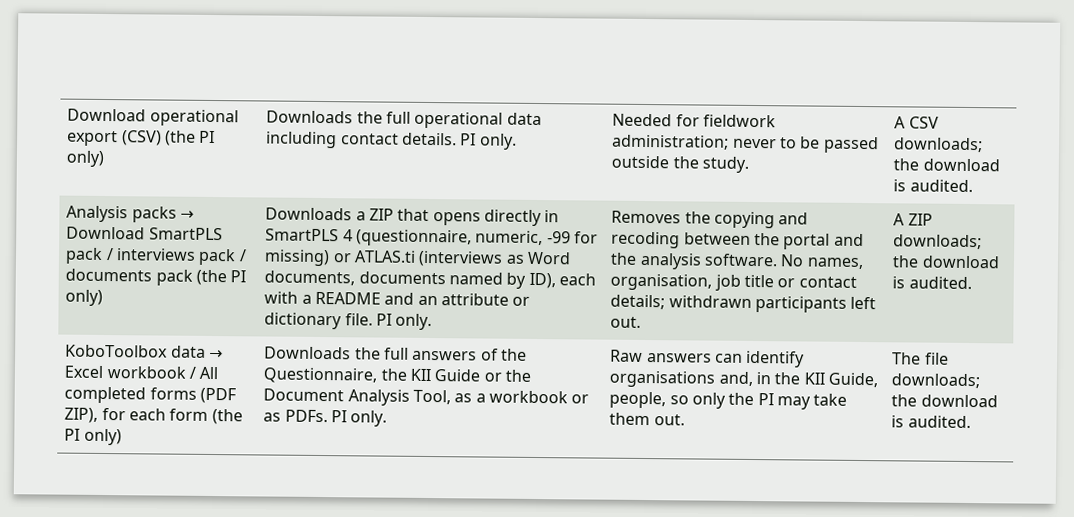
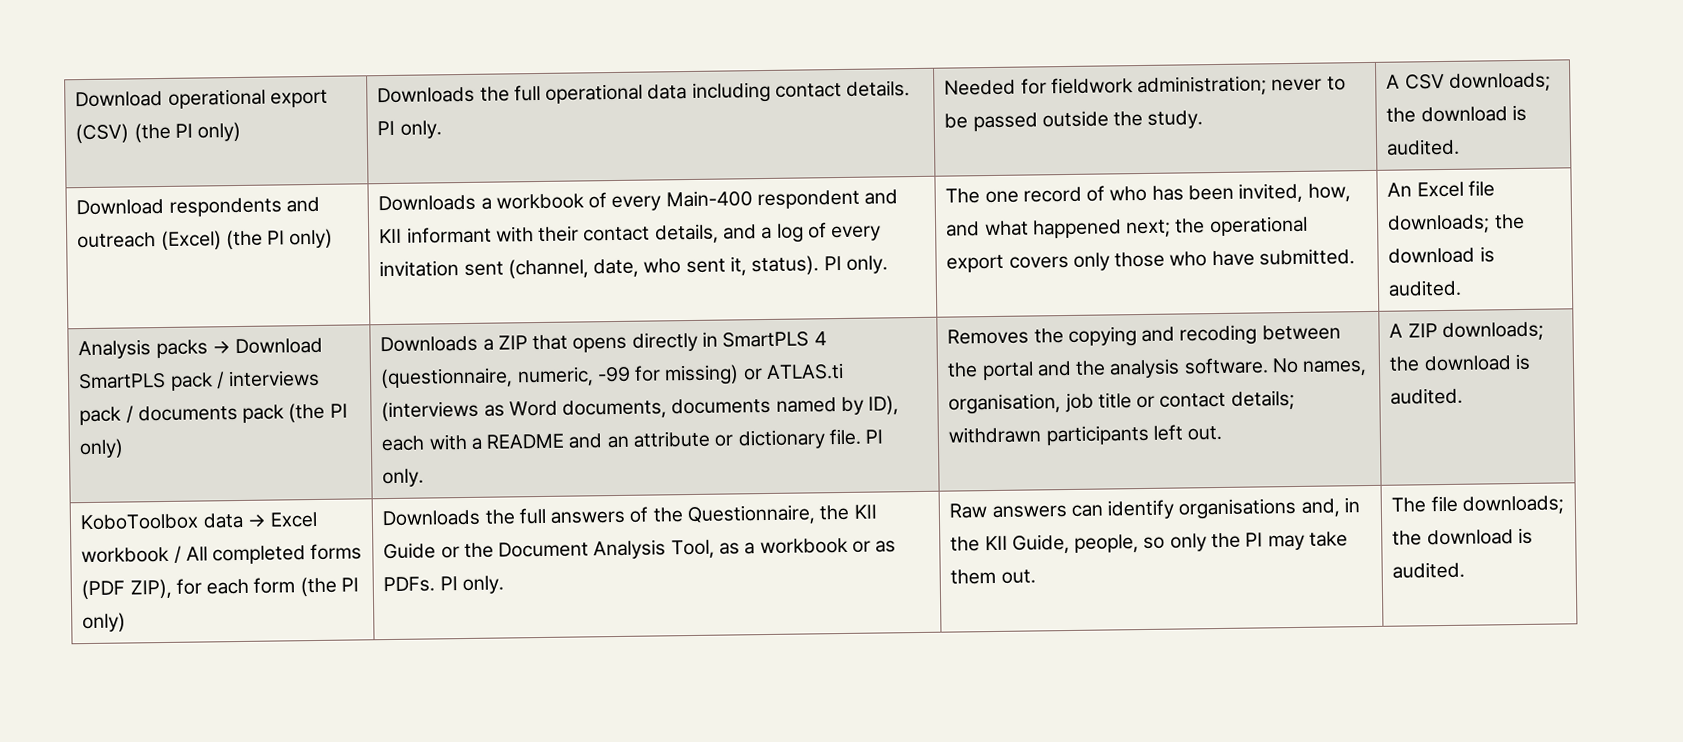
(973, 186) none -> [76,196,320,217] [77,228,334,251] [378,189,899,212] [379,222,882,244] [379,255,888,279] [945,182,1351,204] [946,215,1308,239] [946,248,1356,273] [1387,180,1495,198] [1387,213,1525,234] [1388,246,1495,264] [1388,279,1463,297] // Download respondents and outreach (Excel) (the PI only) | Downloads a workbook of every Main-400 respondent and KII informant with their contact details, and a log of every invitation sent (channel, date, who sent it, status). PI only. | The one record of who has been invited, how, and what happened next; the operational export covers only those who have submitted. | An Excel file downloads; the download is audited.

